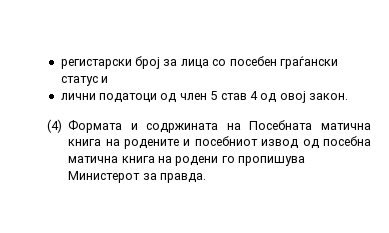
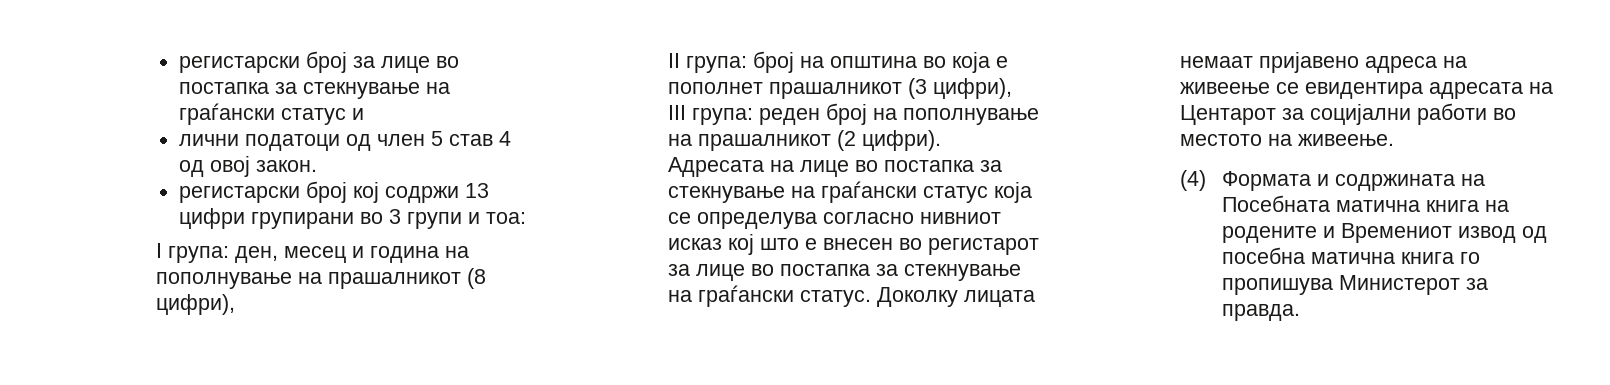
[180,56,277,69] лица со посебен -> [381,56,460,73] [179,82,451,99] лице во постапка за стекнување на
(349, 96) none -> [179,181,490,203] [179,208,527,229] [155,243,469,263] [155,268,486,289] [155,294,235,315] [667,51,1008,73] [667,78,1012,99] [667,103,1039,125] [667,130,941,151] [667,157,1002,177] [667,181,1032,203] [667,212,1001,229] [667,234,1039,255] [667,264,1021,281] [667,285,1035,307] [1179,52,1467,73] [1179,82,1553,99] [1179,103,1516,125] [1179,134,1394,146] // регистарски број кој содржи 13 цифри групирани во 3 групи и тоа: // I група: ден, месец и година на пополнување на прашалникот (8 цифри), // II група: број на општина во која е пополнет прашалникот (3 цифри), // III група: реден број на пополнување на прашалникот (2 цифри). // Адресата на лице во постапка за стекнување на граѓански статус која се определува согласно нивниот исказ кој што е внесен во регистарот за лице во постапка за стекнување на граѓански статус. Доколку лицата немаат пријавено адреса на живеење се евидентира адресата на Центарот за социјални работи во местото на живеење.
[194,136,258,146] посебниот -> [1340,223,1452,243] Времениот
[157,156,219,166] на родени -> (1454, 258) none

